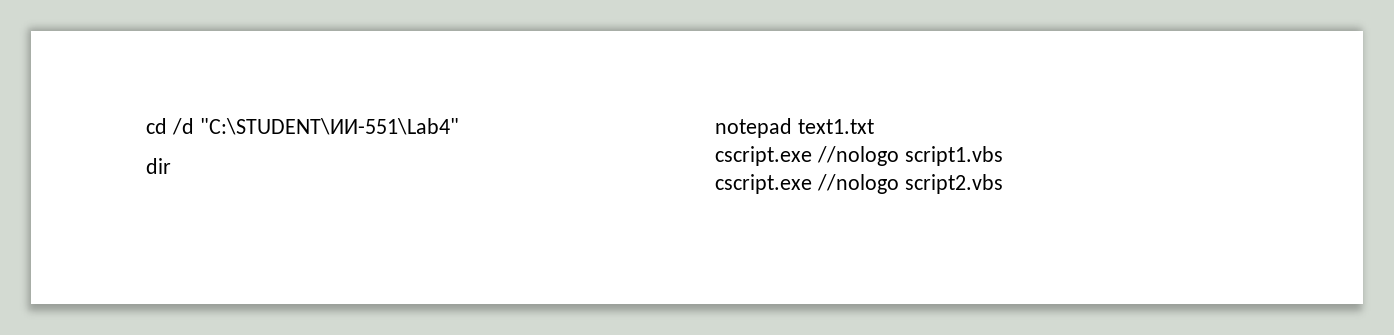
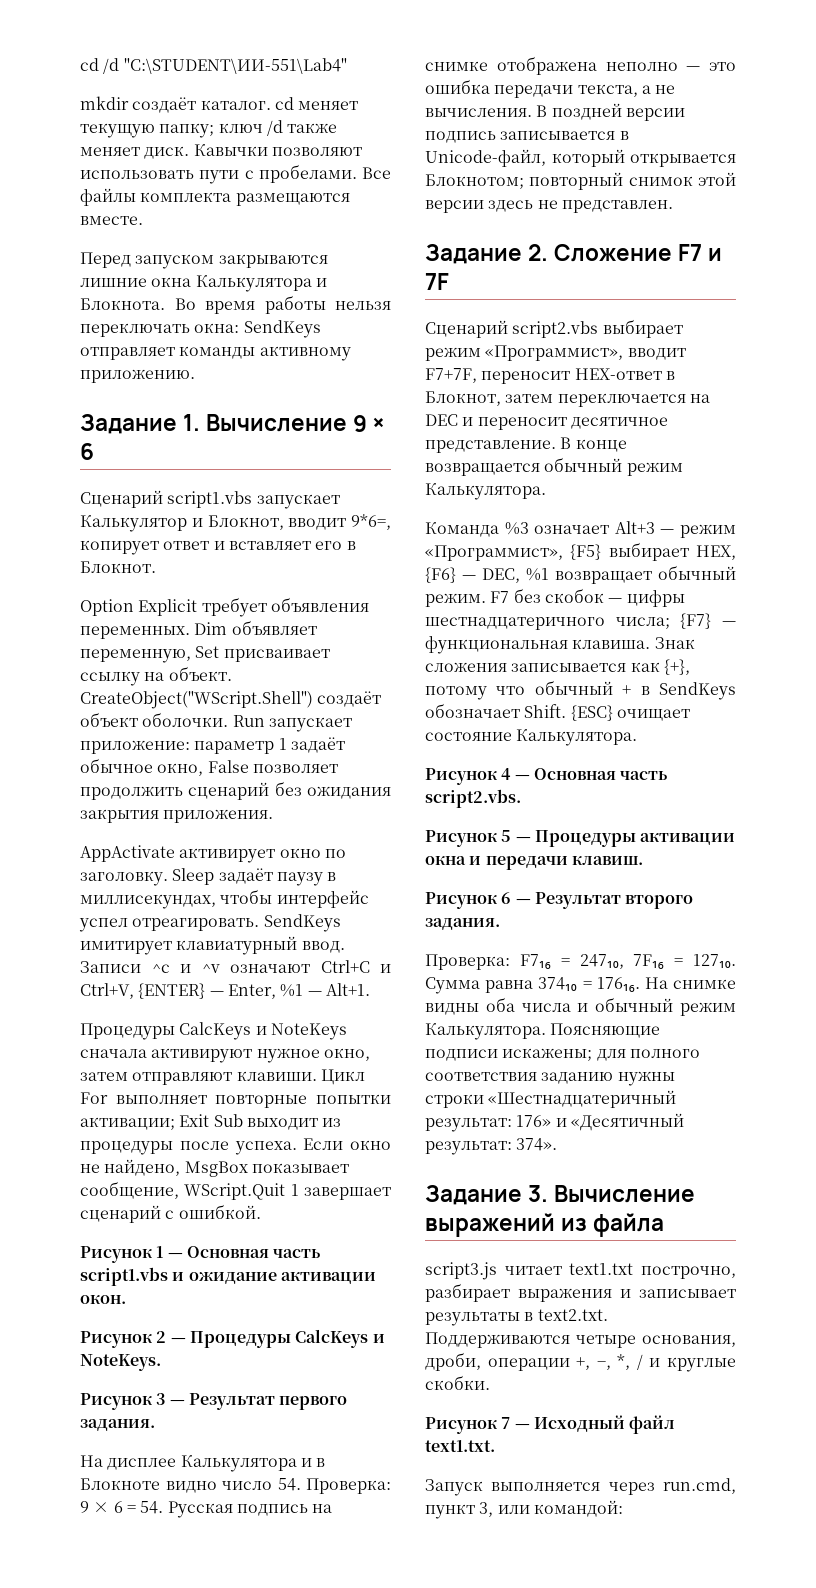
[146,158,171,174] [715,118,874,138] [715,146,1003,166] [715,174,1003,194] dir // notepad text1.txt // cscript.exe //nologo script1.vbs // cscript.exe //nologo script2.vbs -> [80,96,359,113] [80,120,338,138] [80,144,362,159] [80,164,391,184] [80,188,350,206] [80,216,143,225] [80,252,328,269] [80,275,327,292] [80,295,391,314] [80,320,321,338] [80,346,351,361] [80,369,195,383] [80,414,385,434] [80,443,94,460] [80,490,340,509] [80,514,391,532] [80,540,356,555] [80,561,156,573] [80,597,369,617] [80,620,317,639] [80,646,330,663] [80,666,232,686] [80,691,382,709] [80,712,352,732] [80,737,345,754] [80,758,338,776] [80,781,391,800] [80,809,274,823] [80,845,346,863] [80,868,337,886] [80,889,369,909] [79,914,341,932] [80,936,345,955] [80,960,391,973] [80,983,370,999] [80,1022,347,1040] [80,1048,370,1063] [80,1069,365,1085] [80,1092,391,1108] [80,1114,342,1130] [80,1138,391,1155] [80,1159,349,1177] [80,1181,391,1200] [80,1204,261,1223] [80,1246,321,1263] [80,1267,376,1286] [80,1295,126,1304] [80,1329,385,1348] [80,1354,161,1371] [80,1393,348,1410] [80,1419,155,1431] [80,1455,326,1472] [80,1478,391,1494] [80,1501,333,1518] [425,56,736,75] [425,79,676,98] [425,103,685,121] [425,131,629,143] [425,149,736,167] [425,172,736,190] [425,200,673,213] [425,244,723,264] [425,273,449,290] [425,319,683,338] [425,345,686,361] [425,368,675,384] [425,391,710,407] [425,414,668,430] [425,437,627,453] [425,457,683,476] [425,483,546,500] [425,521,736,538] [425,542,736,561] [425,565,736,584] [425,588,685,607] [425,613,736,630] [425,636,695,654] [425,659,690,675] [425,680,736,700] [425,703,690,721] [425,729,638,746] [425,768,668,785] [425,789,521,808] [425,830,736,847] [425,856,643,870] [425,892,694,909] [425,918,500,930] [425,954,736,970] [425,977,736,994] [425,997,736,1016] [425,1023,661,1040] [425,1048,700,1061] [425,1071,675,1086] [425,1090,677,1108] [425,1113,684,1132] [425,1138,558,1155] [425,1185,696,1205] [425,1213,665,1237] [425,1262,736,1280] [425,1283,736,1302] [425,1309,608,1326] [425,1332,736,1348] [425,1352,736,1372] [425,1375,490,1390] [425,1415,676,1434] [425,1440,495,1452] [425,1478,736,1496] [425,1500,623,1519] mkdir создаёт каталог. cd меняет текущую папку; ключ /d также меняет диск. Кавычки позволяют использовать пути с пробелами. Все файлы комплекта размещаются вместе. // Перед запуском закрываются лишние окна Калькулятора и Блокнота. Во время работы нельзя переключать окна: SendKeys отправляет команды активному приложению. // Задание 1. Вычисление 9 × 6 // Сценарий script1.vbs запускает Калькулятор и Блокнот, вводит 9*6=, копирует ответ и вставляет его в Блокнот. // Option Explicit требует объявления переменных. Dim объявляет переменную, Set присваивает ссылку на объект. CreateObject("WScript.Shell") создаёт объект оболочки. Run запускает приложение: параметр 1 задаёт обычное окно, False позволяет продолжить сценарий без ожидания закрытия приложения. // AppActivate активирует окно по заголовку. Sleep задаёт паузу в миллисекундах, чтобы интерфейс успел отреагировать. SendKeys имитирует клавиатурный ввод. Записи ^c и ^v означают Ctrl+C и Ctrl+V, {ENTER} — Enter, %1 — Alt+1. // Процедуры CalcKeys и NoteKeys сначала активируют нужное окно, затем отправляют клавиши. Цикл For выполняет повторные попытки активации; Exit Sub выходит из процедуры после успеха. Если окно не найдено, MsgBox показывает сообщение, WScript.Quit 1 завершает сценарий с ошибкой. // Рисунок 1 — Основная часть script1.vbs и ожидание активации окон. // Рисунок 2 — Процедуры CalcKeys и NoteKeys. // Рисунок 3 — Результат первого задания. // На дисплее Калькулятора и в Блокноте видно число 54. Проверка: 9 × 6 = 54. Русская подпись на снимке отображена неполно — это ошибка передачи текста, а не вычисления. В поздней версии подпись записывается в Unicode-файл, который открывается Блокнотом; повторный снимок этой версии здесь не представлен. // Задание 2. Сложение F7 и 7F // Сценарий script2.vbs выбирает режим «Программист», вводит F7+7F, переносит HEX-ответ в Блокнот, затем переключается на DEC и переносит десятичное представление. В конце возвращается обычный режим Калькулятора. // Команда %3 означает Alt+3 — режим «Программист», {F5} выбирает HEX, {F6} — DEC, %1 возвращает обычный режим. F7 без скобок — цифры шестнадцатеричного числа; {F7} — функциональная клавиша. Знак сложения записывается как {+}, потому что обычный + в SendKeys обозначает Shift. {ESC} очищает состояние Калькулятора. // Рисунок 4 — Основная часть script2.vbs. // Рисунок 5 — Процедуры активации окна и передачи клавиш. // Рисунок 6 — Результат второго задания. // Проверка: F7₁₆ = 247₁₀, 7F₁₆ = 127₁₀. Сумма равна 374₁₀ = 176₁₆. На снимке видны оба числа и обычный режим Калькулятора. Поясняющие подписи искажены; для полного соответствия заданию нужны строки «Шестнадцатеричный результат: 176» и «Десятичный результат: 374». // Задание 3. Вычисление выражений из файла // script3.js читает text1.txt построчно, разбирает выражения и записывает результаты в text2.txt. Поддерживаются четыре основания, дроби, операции +, −, *, / и круглые скобки. // Рисунок 7 — Исходный файл text1.txt. // Запуск выполняется через run.cmd, пункт 3, или командой:

